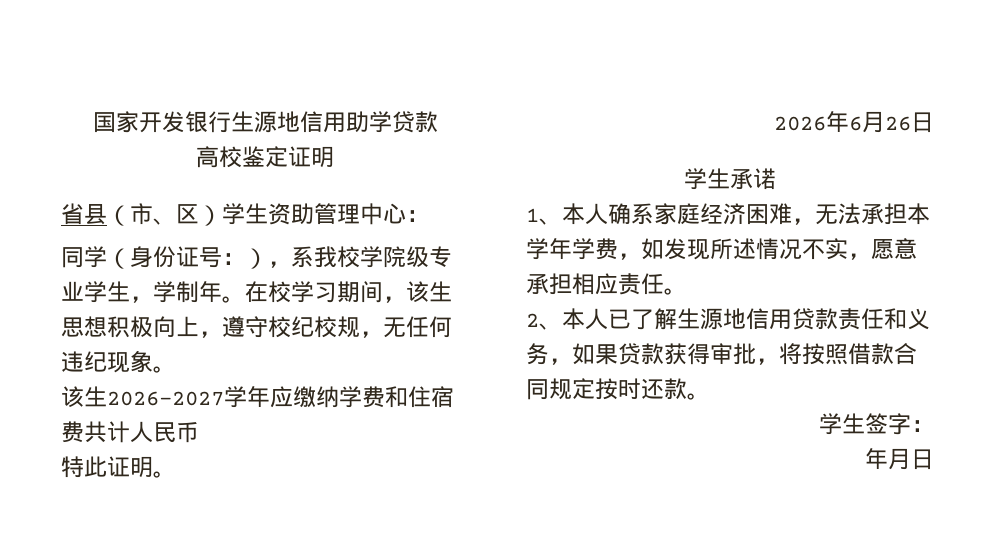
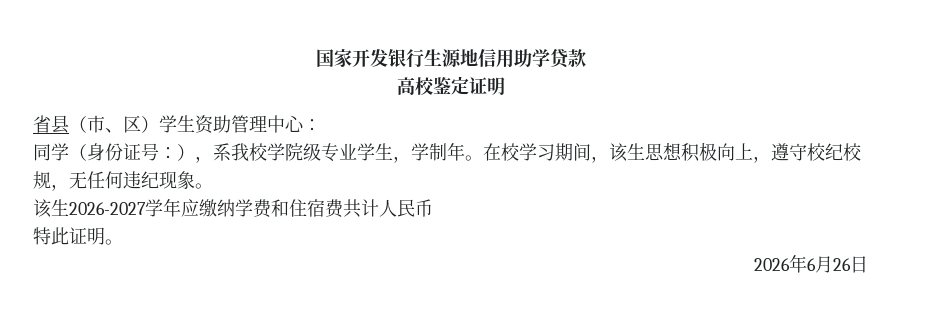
[684,168,776,190] [526,203,930,225] [526,238,917,260] [526,273,687,295] [526,308,930,330] [526,343,917,365] [526,378,710,400] [819,413,934,435] [865,448,934,470] // 学生承诺 // 1、本人确系家庭经济困难，无法承担本学年学费，如发现所述情况不实，愿意承担相应责任。 // 2、本人已了解生源地信用贷款责任和义务，如果贷款获得审批，将按照借款合同规定按时还款。 // 学生签字： // 年月日 -> (868, 264) none

